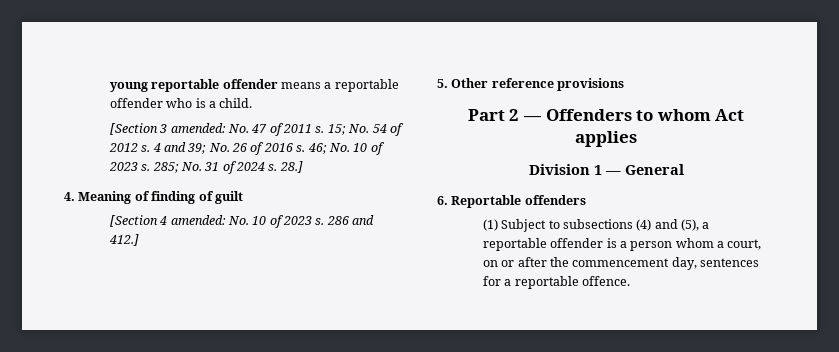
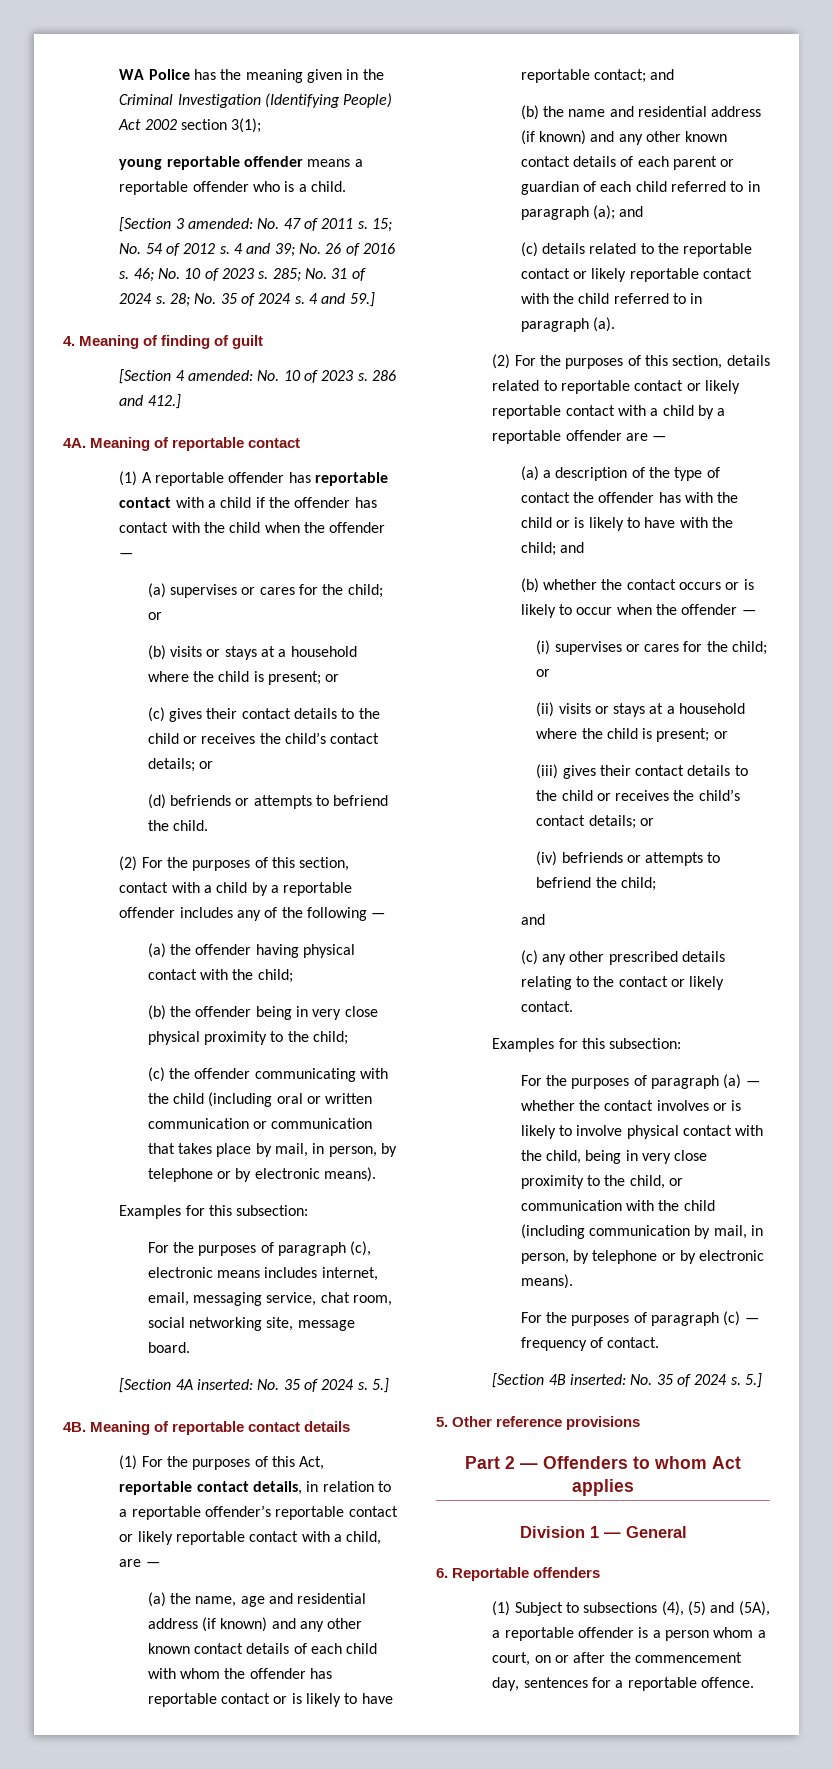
(109, 87) none -> [119,69,384,83] [119,93,393,108] [118,118,262,133] WA Police has the meaning given in the Criminal Investigation (Identifying People) Act 2002 section 3(1); //
[279,161,303,173] 28.] -> [170,292,375,307] 28; No. 35 of 2024 s. 4 and 59.]
(139, 240) none -> [63,437,301,451] [119,471,388,486] [119,497,377,508] [119,522,386,533] [119,553,134,558] [147,583,383,598] [147,612,162,620] [147,645,357,660] [147,671,340,685] [147,707,380,722] [147,732,380,744] [147,758,213,772] [147,794,389,809] [147,820,208,831] [119,856,350,871] [119,882,353,896] [119,907,386,921] [147,943,355,958] [147,969,293,983] [147,1005,378,1020] [147,1031,348,1045] [147,1067,388,1082] [147,1092,373,1107] [147,1118,373,1129] [147,1143,397,1157] [147,1167,376,1182] [119,1205,309,1219] [147,1241,372,1256] [147,1267,378,1281] [147,1292,392,1306] [147,1317,355,1331] [147,1342,190,1353] [119,1378,389,1393] [63,1421,351,1435] [119,1455,325,1470] [119,1481,391,1495] [119,1505,398,1520] [119,1531,382,1545] [119,1559,160,1567] [147,1592,367,1607] [147,1617,363,1632] [147,1643,378,1654] [147,1668,332,1679] [147,1693,393,1707] [520,69,675,83] [520,105,762,120] [520,130,728,145] [520,156,735,170] [520,181,760,195] [520,205,644,220] [520,242,753,257] [520,268,752,282] [520,293,703,304] [520,317,615,332] [492,354,770,369] [492,380,740,394] [492,405,726,419] [492,430,667,444] [520,466,720,481] [520,492,739,503] [520,517,733,531] [520,542,584,556] [520,578,754,593] [520,604,756,618] [536,640,768,655] [536,669,551,677] [536,702,746,717] [536,728,728,742] [536,764,748,779] [536,789,740,801] [536,815,654,829] [536,851,721,866] [536,877,656,891] [520,914,545,925] [520,950,725,965] [520,976,725,990] [520,1001,573,1012] [492,1038,682,1052] [520,1074,760,1089] [520,1100,742,1111] [520,1125,764,1139] [520,1150,708,1164] [520,1175,683,1189] [520,1200,715,1211] [520,1224,763,1239] [520,1250,765,1264] [520,1274,573,1289] [520,1311,759,1326] [520,1337,660,1351] [492,1373,762,1388] // 4A. Meaning of reportable contact // (1) A reportable offender has reportable contact with a child if the offender has contact with the child when the offender — // (a) supervises or cares for the child; or // (b) visits or stays at a household where the child is present; or // (c) gives their contact details to the child or receives the child’s contact details; or // (d) befriends or attempts to befriend the child. // (2) For the purposes of this section, contact with a child by a reportable offender includes any of the following — // (a) the offender having physical contact with the child; // (b) the offender being in very close physical proximity to the child; // (c) the offender communicating with the child (including oral or written communication or communication that takes place by mail, in person, by telephone or by electronic means). // Examples for this subsection: // For the purposes of paragraph (c), electronic means includes internet, email, messaging service, chat room, social networking site, message board. // [Section 4A inserted: No. 35 of 2024 s. 5.] // 4B. Meaning of reportable contact details // (1) For the purposes of this Act, reportable contact details, in relation to a reportable offender’s reportable contact or likely reportable contact with a child, are — // (a) the name, age and residential address (if known) and any other known contact details of each child with whom the offender has reportable contact or is likely to have reportable contact; and // (b) the name and residential address (if known) and any other known contact details of each parent or guardian of each child referred to in paragraph (a); and // (c) details related to the reportable contact or likely reportable contact with the child referred to in paragraph (a). // (2) For the purposes of this section, details related to reportable contact or likely reportable contact with a child by a reportable offender are — // (a) a description of the type of contact the offender has with the child or is likely to have with the child; and // (b) whether the contact occurs or is likely to occur when the offender — // (i) supervises or cares for the child; or // (ii) visits or stays at a household where the child is present; or // (iii) gives their contact details to the child or receives the child’s contact details; or // (iv) befriends or attempts to befriend the child; // and // (c) any other prescribed details relating to the contact or likely contact. // Examples for this subsection: // For the purposes of paragraph (a) — whether the contact involves or is likely to involve physical contact with the child, being in very close proximity to the child, or communication with the child (including communication by mail, in person, by telephone or by electronic means). // For the purposes of paragraph (c) — frequency of contact. // [Section 4B inserted: No. 35 of 2024 s. 5.]
[636,219,700,231] (4) and (5), -> [661,1601,770,1616] (4), (5) and (5A),

